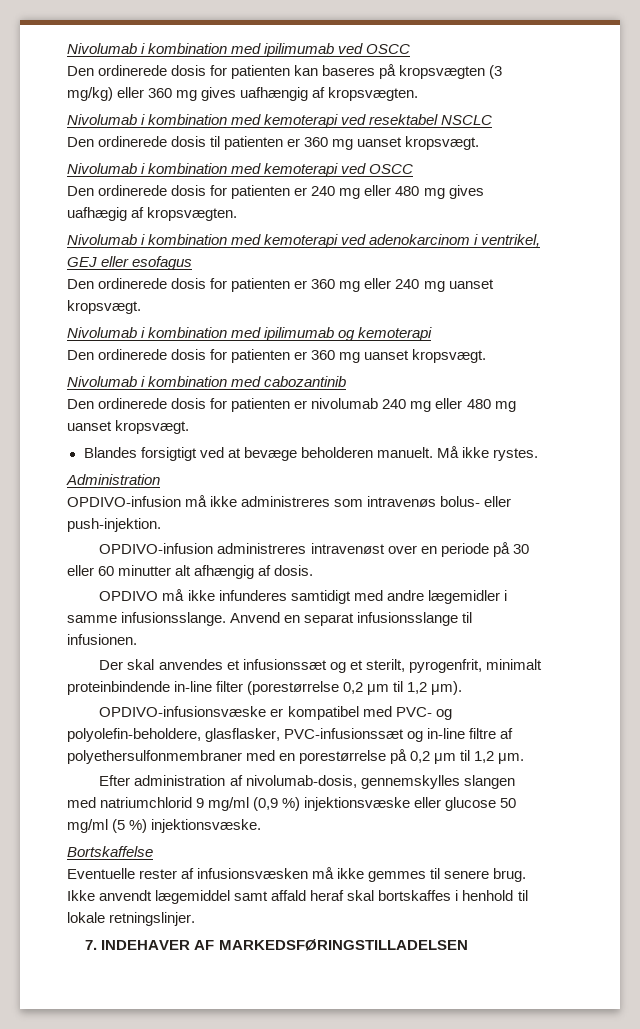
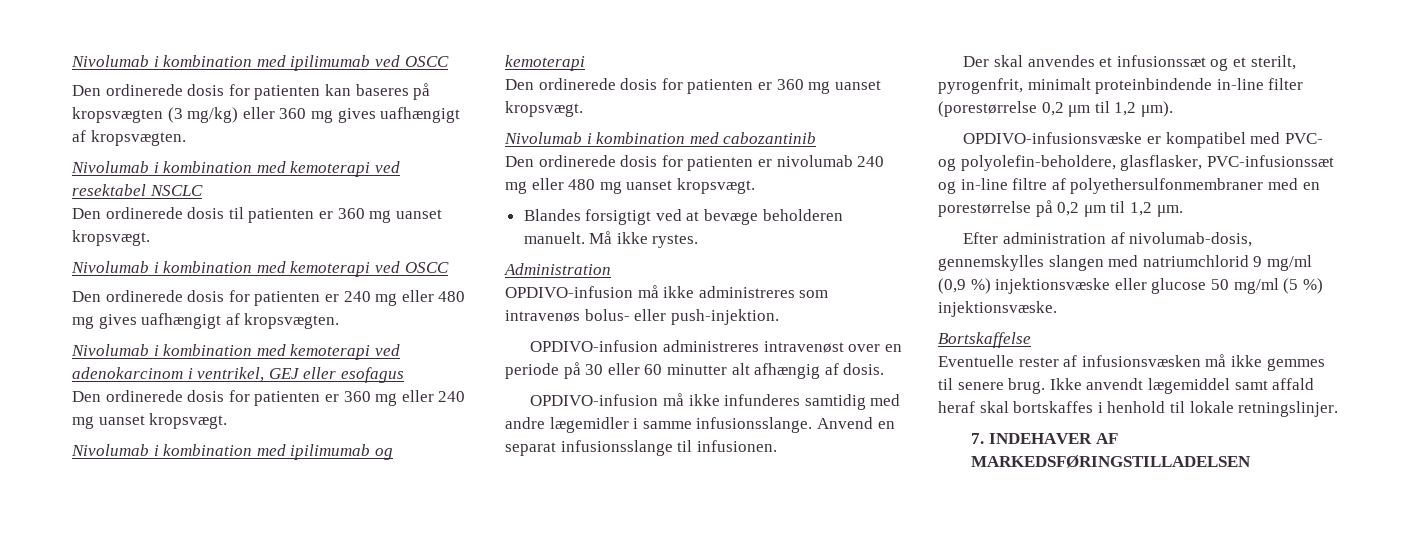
[240,87,309,101] uafhængig -> [380,107,461,123] uafhængigt
[67,207,127,221] uafhægig -> [141,313,222,329] uafhængigt
[99,591,159,601] OPDIVO -> [530,394,659,406] OPDIVO-infusion
[290,590,351,604] samtidigt -> [804,394,866,410] samtidig

